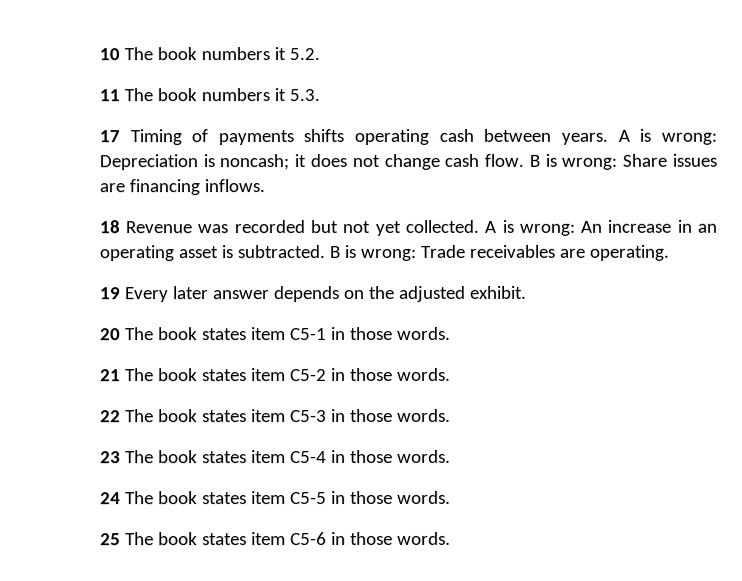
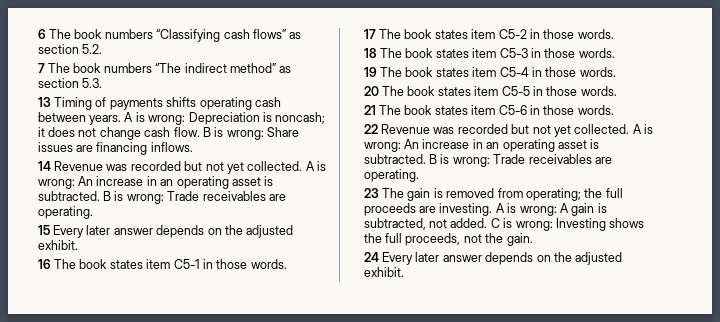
[98,47,286,61] 10 The book numbers it -> [37,29,302,42] [37,44,79,54] 6 The book numbers “Classifying cash flows” as section
[98,88,286,102] 11 The book numbers it -> [37,63,292,73] [37,78,79,88] 7 The book numbers “The indirect method” as section
[98,130,120,143] 17 -> [37,97,51,107] 13
[98,220,120,234] 18 -> [37,161,51,171] 14
[98,287,121,300] 19 -> [37,225,50,235] 15
[99,328,121,341] 20 -> [37,259,51,269] 16
[99,369,121,382] 21 -> [363,29,376,39] 17
[99,410,121,423] 22 -> [363,48,377,58] 18
[99,451,121,464] 23 -> [363,67,377,77] 19
[99,492,121,505] 24 -> [363,86,379,96] 20
[99,533,121,546] 25 -> [363,105,376,115] 21
(451, 538) none -> [363,124,654,137] [363,139,600,152] [363,154,612,167] [363,169,419,182] [363,188,623,201] [363,203,607,216] [363,218,645,231] [363,233,533,246] [363,252,623,265] [363,267,404,277] // 22 Revenue was recorded but not yet collected. A is wrong: An increase in an operating asset is subtracted. B is wrong: Trade receivables are operating. // 23 The gain is removed from operating; the full proceeds are investing. A is wrong: A gain is subtracted, not added. C is wrong: Investing shows the full proceeds, not the gain. // 24 Every later answer depends on the adjusted exhibit.

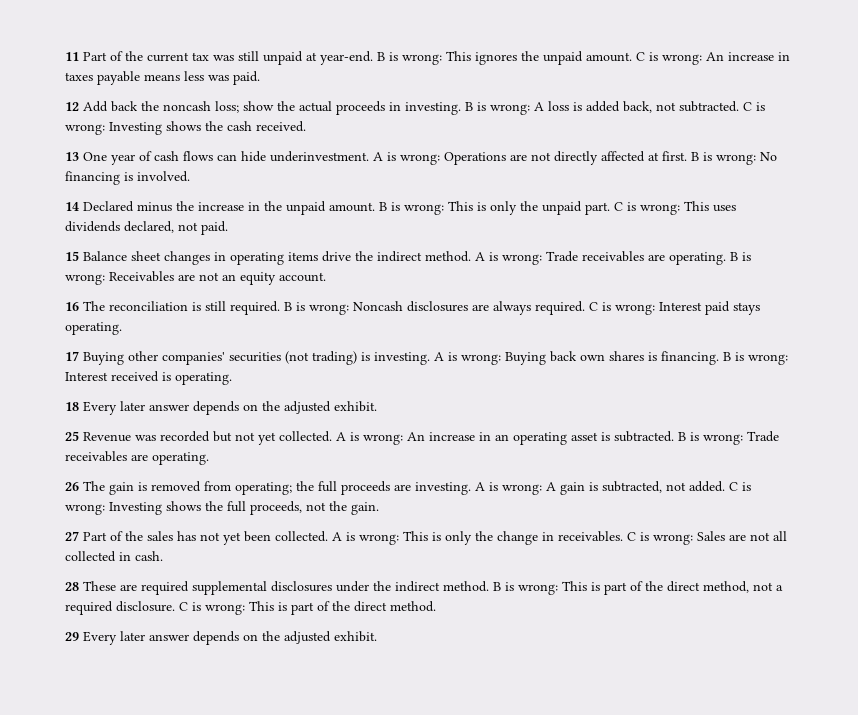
[37,29,302,42] [37,44,103,54] [37,63,292,73] [37,78,103,88] [37,97,281,110] [37,112,326,125] [37,127,300,140] [37,142,193,155] [37,161,51,171] 6 The book numbers “Classifying cash flows” as section 5.2. // 7 The book numbers “The indirect method” as section 5.3. // 13 Timing of payments shifts operating cash between years. A is wrong: Depreciation is noncash; it does not change cash flow. B is wrong: Share issues are financing inflows. // 14 -> [65,51,791,65] [65,71,261,85] [65,101,766,115] [65,121,307,135] [65,151,778,165] [65,171,191,185] [65,201,737,215] [65,221,229,235] [65,251,752,265] [65,271,327,285] [65,301,761,315] [65,322,123,335] [65,351,789,365] [65,371,233,385] [65,401,378,415] [65,431,80,441] 11 Part of the current tax was still unpaid at year-end. B is wrong: This ignores the unpaid amount. C is wrong: An increase in taxes payable means less was paid. // 12 Add back the noncash loss; show the actual proceeds in investing. B is wrong: A loss is added back, not subtracted. C is wrong: Investing shows the cash received. // 13 One year of cash flows can hide underinvestment. A is wrong: Operations are not directly affected at first. B is wrong: No financing is involved. // 14 Declared minus the increase in the unpaid amount. B is wrong: This is only the unpaid part. C is wrong: This uses dividends declared, not paid. // 15 Balance sheet changes in operating items drive the indirect method. A is wrong: Trade receivables are operating. B is wrong: Receivables are not an equity account. // 16 The reconciliation is still required. B is wrong: Noncash disclosures are always required. C is wrong: Interest paid stays operating. // 17 Buying other companies' securities (not trading) is investing. A is wrong: Buying back own shares is financing. B is wrong: Interest received is operating. // 18 Every later answer depends on the adjusted exhibit. // 25
[37,225,294,238] [37,240,78,250] [37,259,287,269] [363,29,614,39] [363,48,615,58] [363,67,616,77] [363,86,617,96] [363,105,614,115] [363,124,654,137] [363,139,600,152] [363,154,612,167] [363,169,419,182] [363,188,379,198] 15 Every later answer depends on the adjusted exhibit. // 16 The book states item C5-1 in those words. // 17 The book states item C5-2 in those words. // 18 The book states item C5-3 in those words. // 19 The book states item C5-4 in those words. // 20 The book states item C5-5 in those words. // 21 The book states item C5-6 in those words. // 22 Revenue was recorded but not yet collected. A is wrong: An increase in an operating asset is subtracted. B is wrong: Trade receivables are operating. // 23 -> [65,482,80,491] 26
[363,252,379,262] 24 -> [65,531,788,545] [65,551,164,562] [65,581,784,595] [65,601,437,615] [65,632,80,641] 27 Part of the sales has not yet been collected. A is wrong: This is only the change in receivables. C is wrong: Sales are not all collected in cash. // 28 These are required supplemental disclosures under the indirect method. B is wrong: This is part of the direct method, not a required disclosure. C is wrong: This is part of the direct method. // 29

